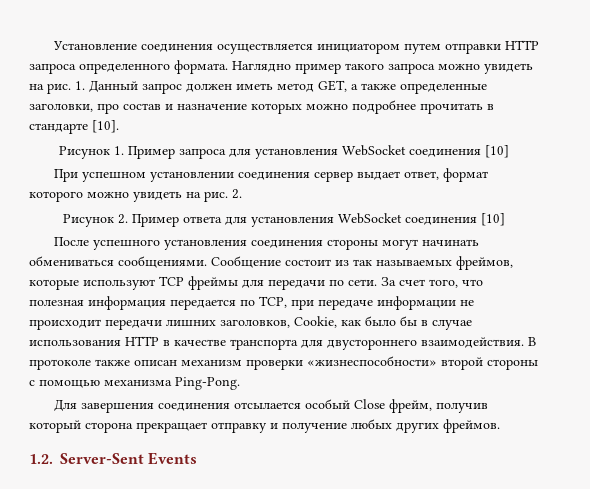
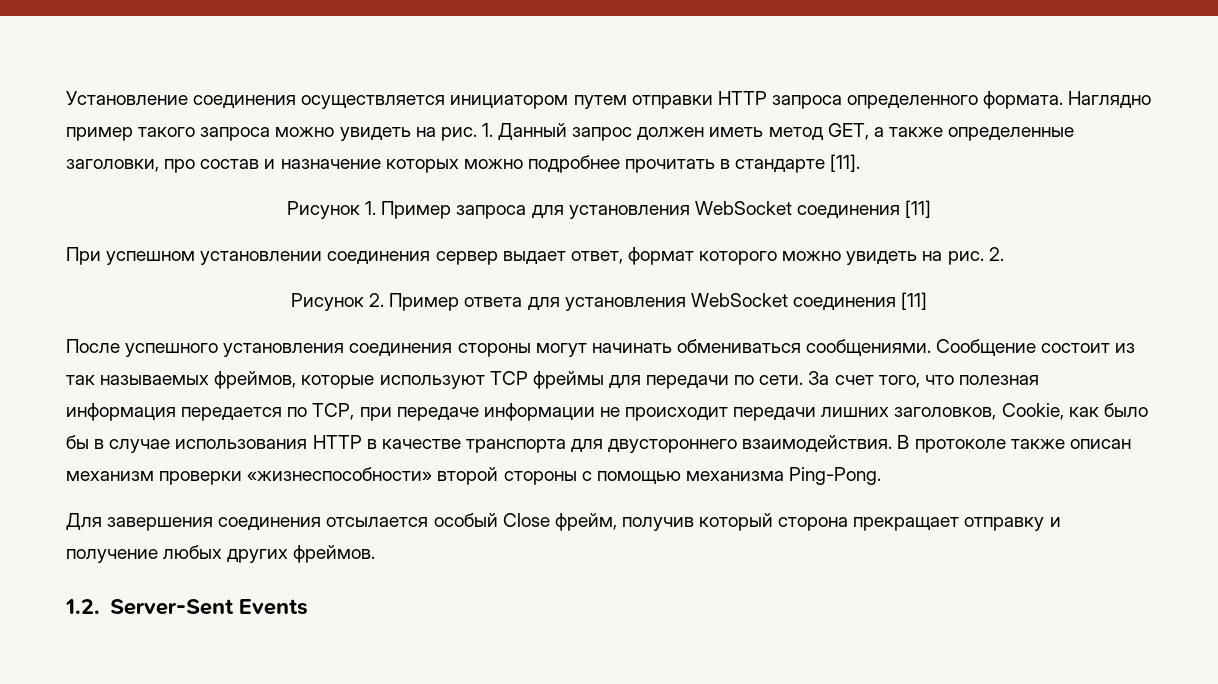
[92,120,119,133] [10]. -> [830,154,861,172] [11].
[485,145,509,158] [10] -> [905,200,932,218] [11]
[481,213,505,226] [10] -> [901,292,928,310] [11]

